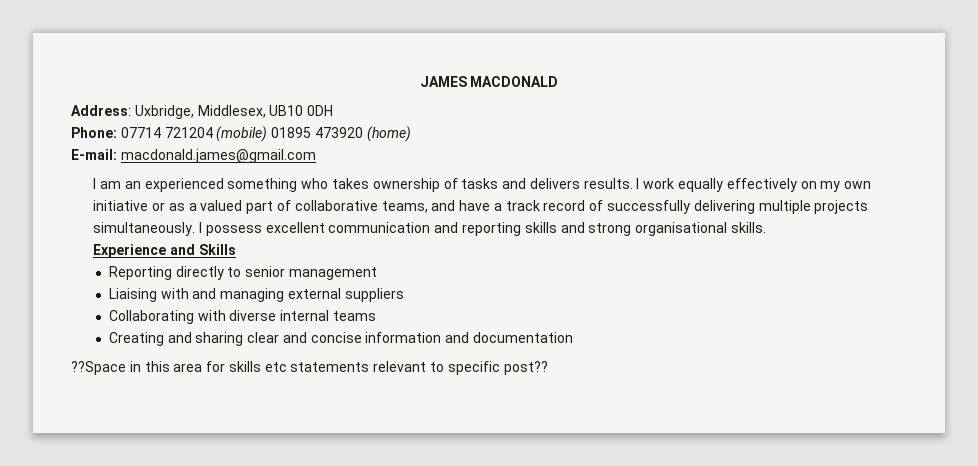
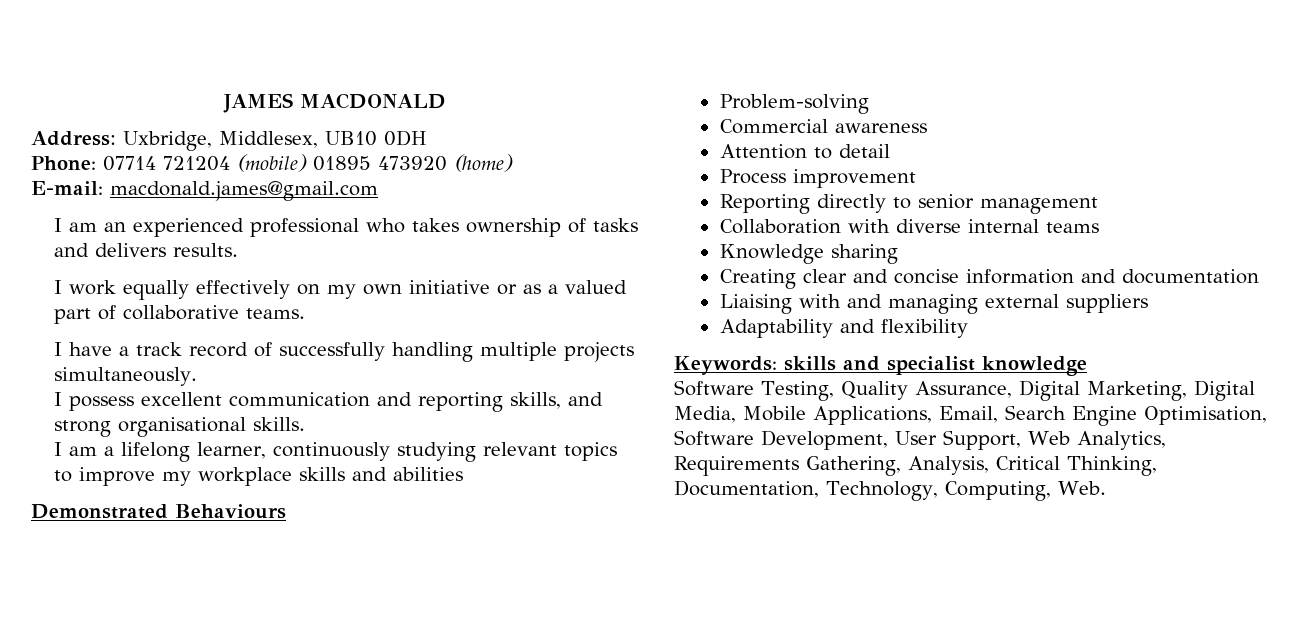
[227,178,298,192] something -> [250,218,360,237] professional
(633, 183) none -> (239, 250) //
[381,200,456,213] teams, and -> [246,308,306,319] [54,342,63,356] teams. // I
[693,200,755,214] delivering -> [392,342,474,362] handling
(196, 229) none -> (198, 376) //
[524,222,557,233] skills -> [510,392,562,409] skills,
[93,244,236,258] Experience and Skills -> [54,442,618,462] [54,467,464,486] [31,504,286,519] [719,94,869,114] [719,119,927,134] [719,144,890,159] [719,169,916,188] I am a lifelong learner, continuously studying relevant topics to improve my workplace skills and abilities // Demonstrated Behaviours // Problem-solving // Commercial awareness // Attention to detail // Process improvement
(377, 273) none -> [719,219,1099,234] [719,244,898,264] [719,269,1259,289] // Collaboration with diverse internal teams // Knowledge sharing // Creating clear and concise information and documentation
[108,310,376,324] [108,332,573,346] [71,361,548,375] Collaborating with diverse internal teams // Creating and sharing clear and concise information and documentation // ??Space in this area for skills etc statements relevant to specific post?? -> [719,319,968,338] [674,356,1087,376] [674,380,1255,401] [674,405,1267,426] [674,430,1166,450] [674,456,1157,476] [674,480,1106,501] Adaptability and flexibility // Keywords: skills and specialist knowledge // Software Testing, Quality Assurance, Digital Marketing, Digital Media, Mobile Applications, Email, Search Engine Optimisation, Software Development, User Support, Web Analytics, Requirements Gathering, Analysis, Critical Thinking, Documentation, Technology, Computing, Web.

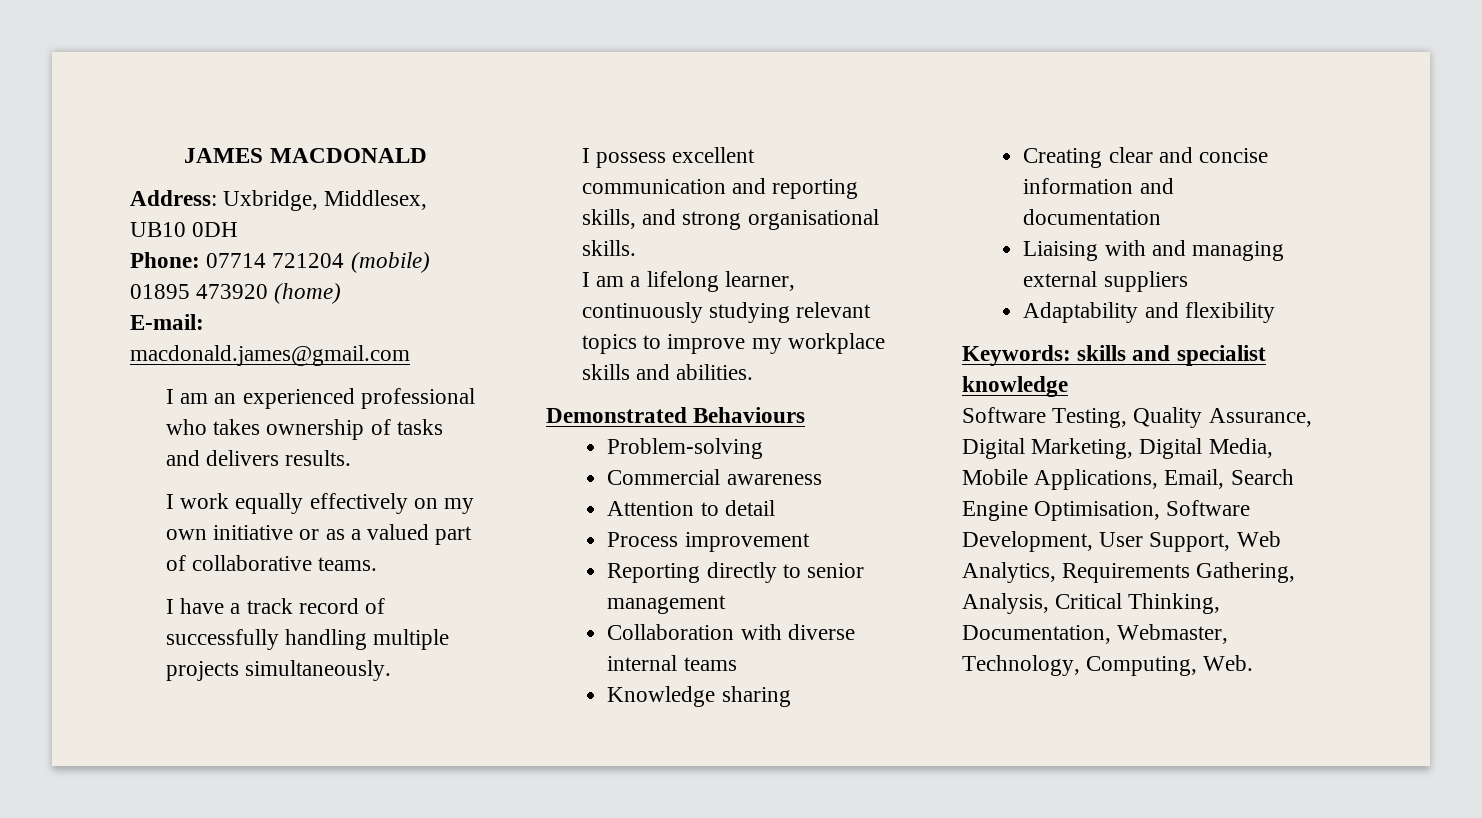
[393,467,464,481] abilities -> [676,364,754,380] abilities.
(819, 489) none -> [1117,624,1229,644] Webmaster,

